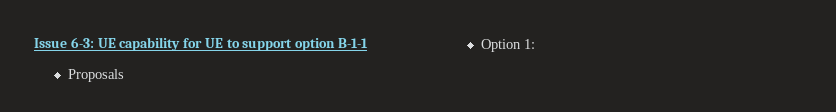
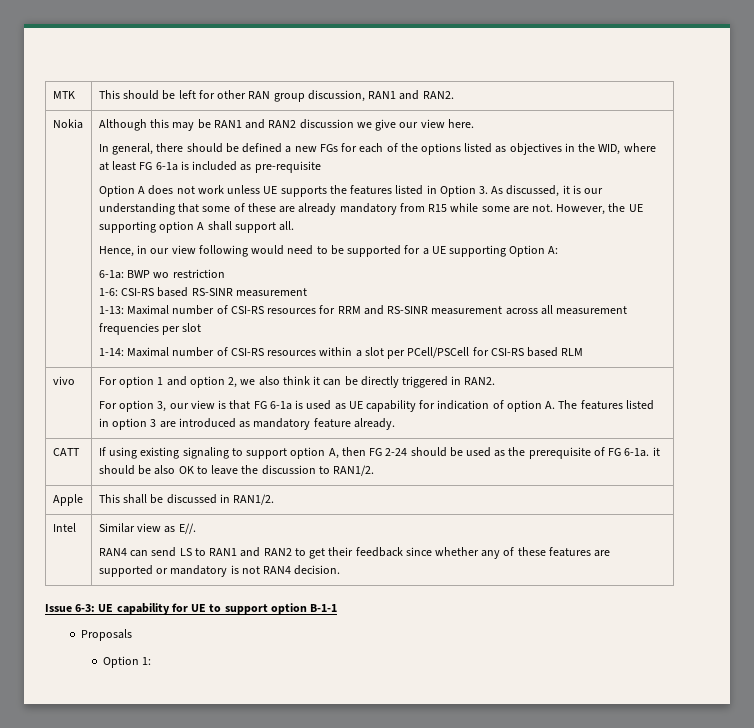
(34, 43) none -> [52,91,75,99] [98,90,454,102] [52,119,83,129] [98,119,474,131] [98,143,656,155] [98,161,321,173] [98,185,604,197] [98,203,643,215] [98,221,295,233] [98,245,559,257] [98,269,225,279] [98,287,307,297] [98,305,628,315] [98,323,202,335] [98,347,584,359] [52,376,75,385] [98,376,496,388] [98,400,654,412] [98,418,395,430] [52,448,80,456] [98,447,660,459] [98,465,375,476] [52,494,83,506] [98,494,275,505] [52,523,76,532] [98,523,196,534] [98,547,611,559] [98,565,341,577] MTK | This should be left for other RAN group discussion, RAN1 and RAN2. // Nokia | Although this may be RAN1 and RAN2 discussion we give our view here. // In general, there should be defined a new FGs for each of the options listed as objectives in the WID, where at least FG 6-1a is included as pre-requisite // Option A does not work unless UE supports the features listed in Option 3. As discussed, it is our understanding that some of these are already mandatory from R15 while some are not. However, the UE supporting option A shall support all. // Hence, in our view following would need to be supported for a UE supporting Option A: // 6-1a: BWP wo restriction // 1-6: CSI-RS based RS-SINR measurement // 1-13: Maximal number of CSI-RS resources for RRM and RS-SINR measurement across all measurement frequencies per slot // 1-14: Maximal number of CSI-RS resources within a slot per PCell/PSCell for CSI-RS based RLM // vivo | For option 1 and option 2, we also think it can be directly triggered in RAN2. // For option 3, our view is that FG 6-1a is used as UE capability for indication of option A. The features listed in option 3 are introduced as mandatory feature already. // CATT | If using existing signaling to support option A, then FG 2-24 should be used as the prerequisite of FG 6-1a. it should be also OK to leave the discussion to RAN1/2. // Apple | This shall be discussed in RAN1/2. // Intel | Similar view as E//. // RAN4 can send LS to RAN1 and RAN2 to get their feedback since whether any of these features are supported or mandatory is not RAN4 decision. //

